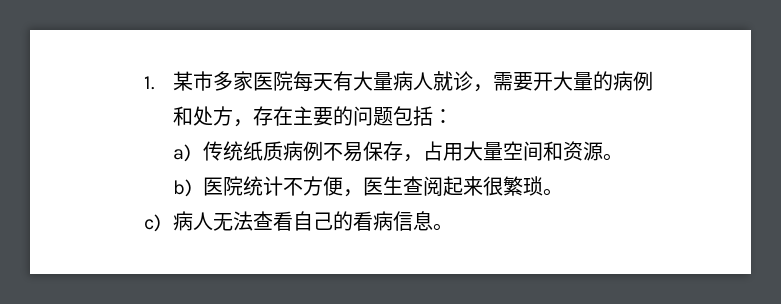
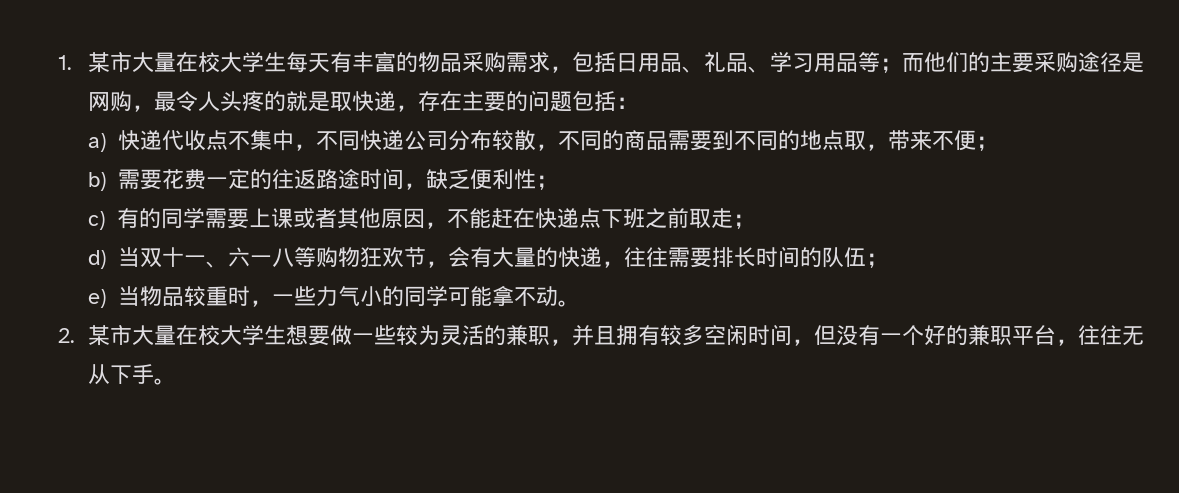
[213,71,654,92] [173,106,234,126] 多家医院每天有大量病人就诊，需要开大量的病例和处方 -> [131,52,1144,73] [87,90,396,112] 大量在校大学生每天有丰富的物品采购需求，包括日用品、礼品、学习用品等；而他们的主要采购途径是网购，最令人头疼的就是取快递
[202,141,623,162] [173,176,563,197] [143,211,434,232] 传统纸质病例不易保存，占用大量空间和资源。 // b)医院统计不方便，医生查阅起来很繁琐。 // c)病人无法查看自己的看病信息 -> [117,130,998,151] [87,168,558,191] [87,207,756,230] [87,246,888,269] [87,286,580,308] [58,324,1144,346] [87,364,154,385] 快递代收点不集中，不同快递公司分布较散，不同的商品需要到不同的地点取，带来不便； // b)需要花费一定的往返路途时间，缺乏便利性； // c)有的同学需要上课或者其他原因，不能赶在快递点下班之前取走； // d)当双十一、六一八等购物狂欢节，会有大量的快递，往往需要排长时间的队伍； // e)当物品较重时，一些力气小的同学可能拿不动。 // 2.某市大量在校大学生想要做一些较为灵活的兼职，并且拥有较多空闲时间，但没有一个好的兼职平台，往往无从下手

